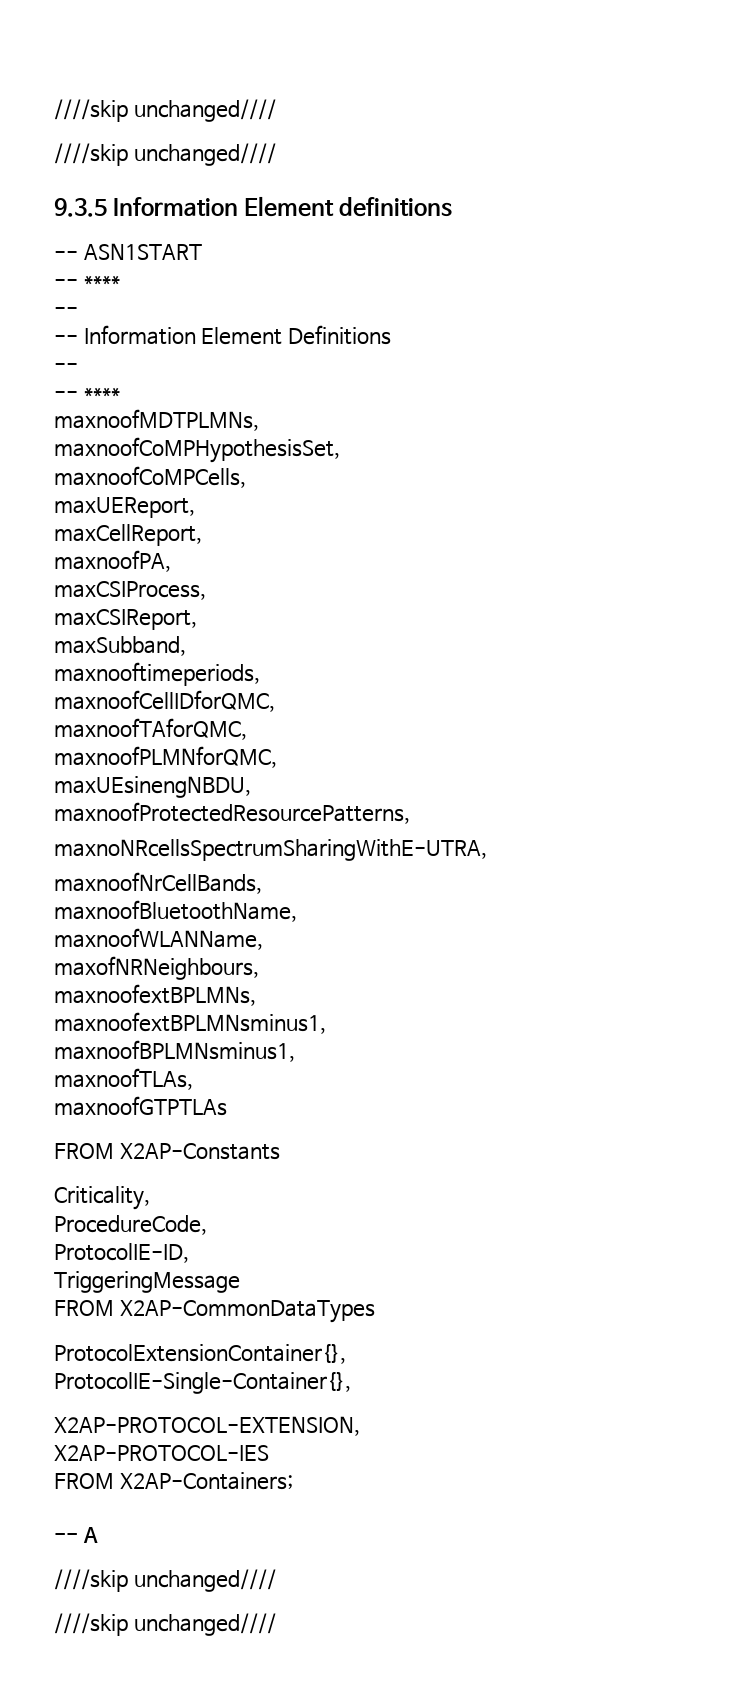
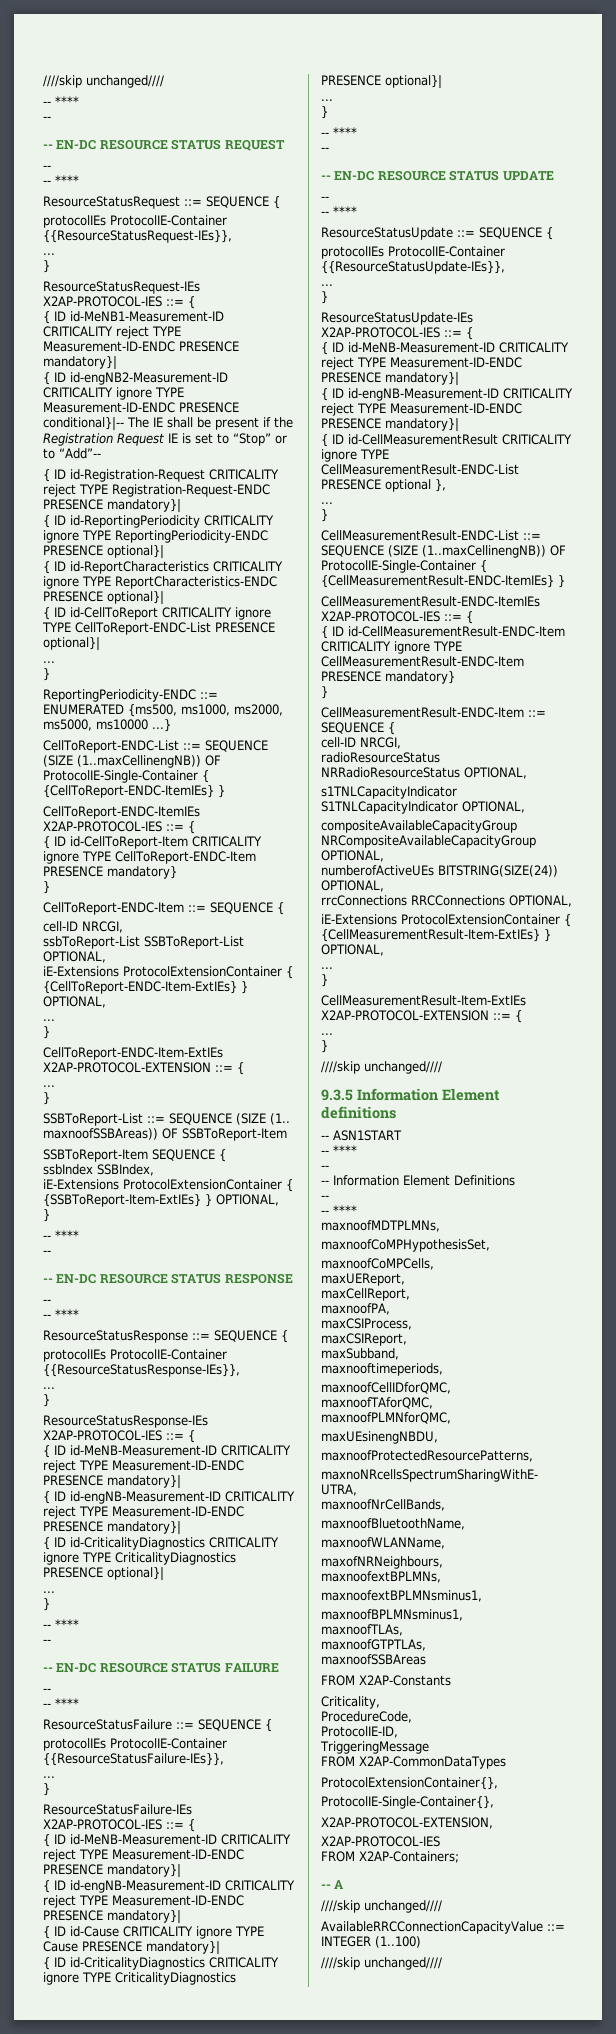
[54,99,276,122] ////skip unchanged//// -> [43,75,164,88] [43,96,79,106] [43,116,51,121] [43,139,285,151] [43,165,51,170] [43,175,79,185] [43,196,280,209] [43,215,227,228] [43,230,232,243] [43,253,55,255] [43,260,50,273] [43,281,200,294] [43,296,195,309] [43,311,224,324] [43,326,181,339] [43,341,239,352] [43,356,117,370] [43,372,228,385] [43,387,184,400] [43,402,239,413] [43,417,293,431] [43,433,287,446] [43,448,101,459] [43,469,279,482] [43,484,270,497] [43,499,181,513] [43,515,274,528] [43,530,268,543] [43,545,164,559] [43,561,283,574] [43,576,277,589] [43,591,164,605] [43,607,271,620] [42,622,275,635] [43,637,100,651] [43,661,55,663] [43,668,50,681] [43,689,218,702] [43,704,283,717] [43,719,171,732] [43,740,268,753] [43,755,221,768] [43,770,209,783] [43,785,225,798] [43,806,200,819] [43,821,195,834] [43,836,262,849] [43,851,256,864] [43,866,177,879] [43,881,50,894] [43,902,284,915] [43,921,123,933] [43,936,244,949] [43,951,106,963] [43,966,293,979] [43,981,248,994] [43,996,106,1008] [43,1019,55,1021] [43,1026,50,1039] [43,1047,223,1060] [43,1062,244,1075] [43,1085,55,1087] [43,1092,50,1105] [43,1113,290,1126] [43,1128,287,1141] [43,1149,226,1162] [43,1164,154,1176] [43,1179,293,1192] [43,1194,279,1207] [43,1209,50,1222] [43,1230,79,1240] [43,1250,51,1255] [43,1273,293,1284] [43,1299,51,1304] [43,1309,79,1319] [43,1330,288,1343] [43,1349,227,1362] [43,1364,240,1377] [43,1387,55,1389] [43,1394,50,1407] [43,1415,208,1428] [43,1430,195,1443] [43,1445,291,1458] [43,1460,244,1473] [43,1475,181,1489] [43,1491,295,1504] [43,1506,244,1519] [43,1521,181,1535] [43,1537,279,1550] [43,1552,236,1565] [43,1567,164,1581] [43,1591,55,1593] [43,1598,50,1611] [43,1619,79,1629] [43,1639,51,1644] [43,1662,279,1673] [43,1688,51,1693] [43,1698,79,1708] [43,1719,272,1732] [43,1738,227,1751] [43,1753,224,1766] [43,1776,55,1778] [43,1783,50,1796] [43,1804,192,1815] [43,1819,195,1832] [43,1834,291,1847] [43,1849,244,1862] [43,1864,181,1878] [43,1880,295,1893] [43,1895,244,1908] [43,1910,181,1924] [43,1926,264,1939] [43,1941,220,1955] [43,1957,279,1970] [43,1972,236,1985] [321,75,442,89] [321,99,333,101] [321,106,328,119] [321,127,357,137] [321,147,329,152] [321,170,554,181] [321,196,329,201] [321,206,357,216] [321,227,553,240] [321,246,505,259] [321,261,505,274] [321,284,333,286] [321,291,328,304] [321,312,473,325] [321,327,473,340] [321,342,569,355] [321,357,522,370] [321,372,459,386] [321,388,573,401] [321,403,522,416] [321,418,459,432] [321,434,572,447] [321,449,389,462] [321,464,519,475] [321,479,446,492] [321,502,333,504] [321,509,328,522] [321,530,541,541] [321,545,566,558] [321,560,487,573] [321,575,565,588] [321,596,540,607] [321,611,473,624] [321,626,565,639] [321,641,462,654] [321,656,524,667] [321,671,455,684] [321,686,328,699] [321,707,546,718] [321,722,395,735] [321,737,401,749] [321,752,440,763] [321,767,527,779] [321,786,457,799] [321,801,525,814] [321,820,517,833] [321,835,536,848] [321,850,384,862] [321,865,558,877] [321,880,384,892] [321,895,572,907] [321,914,571,927] [321,929,551,942] [321,944,384,956] [321,967,333,969] [321,974,328,987] [321,995,526,1006] [321,1010,522,1023] [321,1033,333,1035] [321,1040,328,1053] ////skip unchanged//// // -- **** // -- // -- EN-DC RESOURCE STATUS REQUEST // -- // -- **** // ResourceStatusRequest ::= SEQUENCE { // protocolIEs ProtocolIE-Container {{ResourceStatusRequest-IEs}}, // ... // } // ResourceStatusRequest-IEs X2AP-PROTOCOL-IES ::= { // { ID id-MeNB1-Measurement-ID CRITICALITY reject TYPE Measurement-ID-ENDC PRESENCE mandatory}| // { ID id-engNB2-Measurement-ID CRITICALITY ignore TYPE Measurement-ID-ENDC PRESENCE conditional}|-- The IE shall be present if the Registration Request IE is set to “Stop” or to “Add”-- // { ID id-Registration-Request CRITICALITY reject TYPE Registration-Request-ENDC PRESENCE mandatory}| // { ID id-ReportingPeriodicity CRITICALITY ignore TYPE ReportingPeriodicity-ENDC PRESENCE optional}| // { ID id-ReportCharacteristics CRITICALITY ignore TYPE ReportCharacteristics-ENDC PRESENCE optional}| // { ID id-CellToReport CRITICALITY ignore TYPE CellToReport-ENDC-List PRESENCE optional}| // ... // } // ReportingPeriodicity-ENDC ::= ENUMERATED {ms500, ms1000, ms2000, ms5000, ms10000 ...} // CellToReport-ENDC-List ::= SEQUENCE (SIZE (1..maxCellinengNB)) OF ProtocolIE-Single-Container { {CellToReport-ENDC-ItemIEs} } // CellToReport-ENDC-ItemIEs X2AP-PROTOCOL-IES ::= { // { ID id-CellToReport-Item CRITICALITY ignore TYPE CellToReport-ENDC-Item PRESENCE mandatory} // } // CellToReport-ENDC-Item ::= SEQUENCE { // cell-ID NRCGI, // ssbToReport-List SSBToReport-List OPTIONAL, // iE-Extensions ProtocolExtensionContainer { {CellToReport-ENDC-Item-ExtIEs} } OPTIONAL, // ... // } // CellToReport-ENDC-Item-ExtIEs X2AP-PROTOCOL-EXTENSION ::= { // ... // } // SSBToReport-List ::= SEQUENCE (SIZE (1.. maxnoofSSBAreas)) OF SSBToReport-Item // SSBToReport-Item SEQUENCE { // ssbIndex SSBIndex, // iE-Extensions ProtocolExtensionContainer { {SSBToReport-Item-ExtIEs} } OPTIONAL, // } // -- **** // -- // -- EN-DC RESOURCE STATUS RESPONSE // -- // -- **** // ResourceStatusResponse ::= SEQUENCE { // protocolIEs ProtocolIE-Container {{ResourceStatusResponse-IEs}}, // ... // } // ResourceStatusResponse-IEs X2AP-PROTOCOL-IES ::= { // { ID id-MeNB-Measurement-ID CRITICALITY reject TYPE Measurement-ID-ENDC PRESENCE mandatory}| // { ID id-engNB-Measurement-ID CRITICALITY reject TYPE Measurement-ID-ENDC PRESENCE mandatory}| // { ID id-CriticalityDiagnostics CRITICALITY ignore TYPE CriticalityDiagnostics PRESENCE optional}| // ... // } // -- **** // -- // -- EN-DC RESOURCE STATUS FAILURE // -- // -- **** // ResourceStatusFailure ::= SEQUENCE { // protocolIEs ProtocolIE-Container {{ResourceStatusFailure-IEs}}, // ... // } // ResourceStatusFailure-IEs X2AP-PROTOCOL-IES ::= { // { ID id-MeNB-Measurement-ID CRITICALITY reject TYPE Measurement-ID-ENDC PRESENCE mandatory}| // { ID id-engNB-Measurement-ID CRITICALITY reject TYPE Measurement-ID-ENDC PRESENCE mandatory}| // { ID id-Cause CRITICALITY ignore TYPE Cause PRESENCE mandatory}| // { ID id-CriticalityDiagnostics CRITICALITY ignore TYPE CriticalityDiagnostics PRESENCE optional}| // ... // } // -- **** // -- // -- EN-DC RESOURCE STATUS UPDATE // -- // -- **** // ResourceStatusUpdate ::= SEQUENCE { // protocolIEs ProtocolIE-Container {{ResourceStatusUpdate-IEs}}, // ... // } // ResourceStatusUpdate-IEs X2AP-PROTOCOL-IES ::= { // { ID id-MeNB-Measurement-ID CRITICALITY reject TYPE Measurement-ID-ENDC PRESENCE mandatory}| // { ID id-engNB-Measurement-ID CRITICALITY reject TYPE Measurement-ID-ENDC PRESENCE mandatory}| // { ID id-CellMeasurementResult CRITICALITY ignore TYPE CellMeasurementResult-ENDC-List PRESENCE optional }, // ... // } // CellMeasurementResult-ENDC-List ::= SEQUENCE (SIZE (1..maxCellinengNB)) OF ProtocolIE-Single-Container { {CellMeasurementResult-ENDC-ItemIEs} } // CellMeasurementResult-ENDC-ItemIEs X2AP-PROTOCOL-IES ::= { // { ID id-CellMeasurementResult-ENDC-Item CRITICALITY ignore TYPE CellMeasurementResult-ENDC-Item PRESENCE mandatory} // } // CellMeasurementResult-ENDC-Item ::= SEQUENCE { // cell-ID NRCGI, // radioResourceStatus NRRadioResourceStatus OPTIONAL, // s1TNLCapacityIndicator S1TNLCapacityIndicator OPTIONAL, // compositeAvailableCapacityGroup NRCompositeAvailableCapacityGroup OPTIONAL, // numberofActiveUEs BITSTRING(SIZE(24)) OPTIONAL, // rrcConnections RRCConnections OPTIONAL, // iE-Extensions ProtocolExtensionContainer { {CellMeasurementResult-Item-ExtIEs} } OPTIONAL, // ... // } // CellMeasurementResult-Item-ExtIEs X2AP-PROTOCOL-EXTENSION ::= { // ... // }
[54,1096,227,1116] maxnoofGTPTLAs -> [321,1639,426,1651] [321,1654,426,1665] maxnoofGTPTLAs, // maxnoofSSBAreas
(276, 1580) none -> [321,1921,565,1934] [321,1936,421,1948] // AvailableRRCConnectionCapacityValue ::= INTEGER (1..100)

